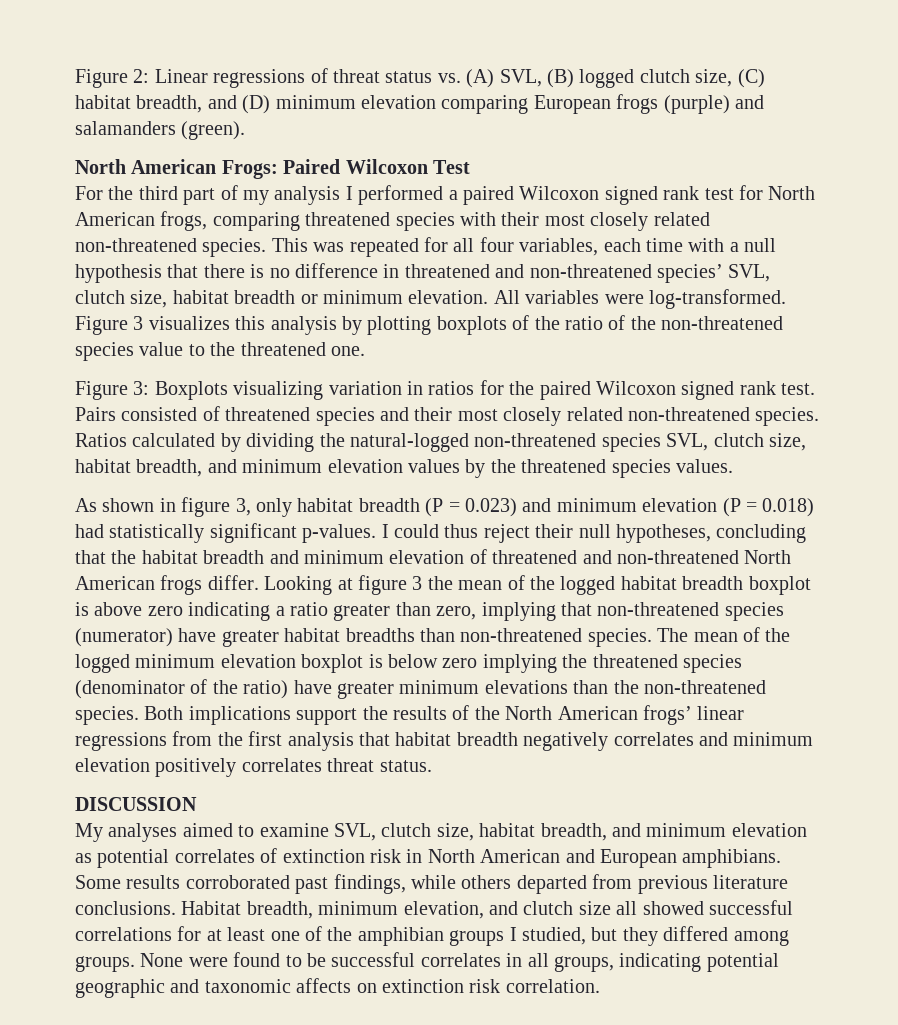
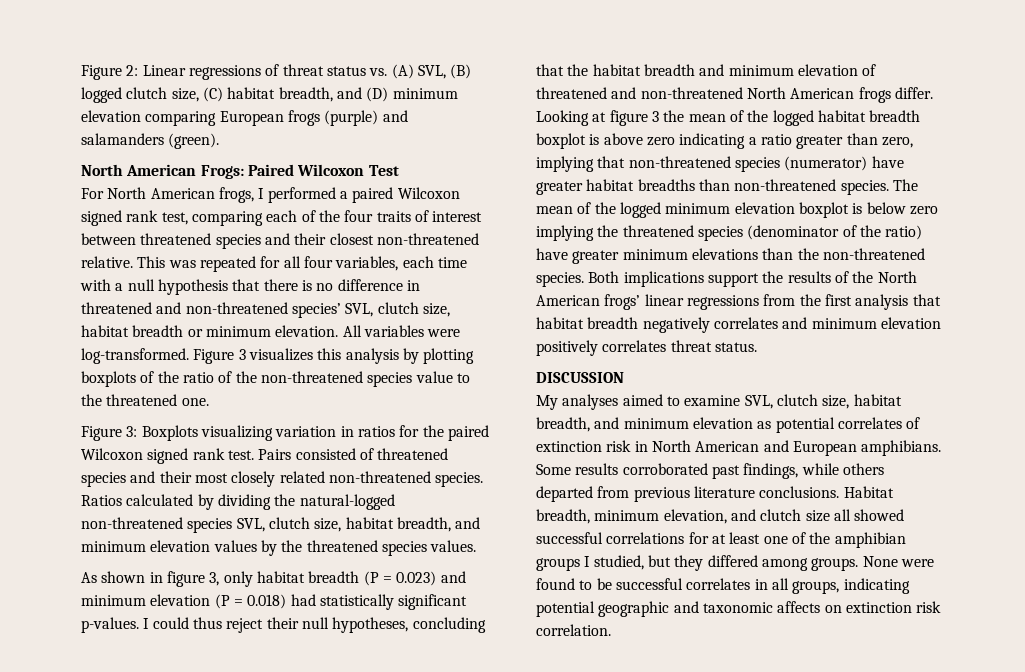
[108,185,341,205] the third part of my analysis -> [107,187,254,203] North American frogs,
[704,185,816,200] [75,211,710,231] [75,238,267,257] test for North American frogs, comparing threatened species with their most closely related non-threatened species. -> [161,210,483,226] [81,233,479,249] [81,256,133,268] test, comparing each of the four traits of interest between threatened species and their closest non-threatened relative.

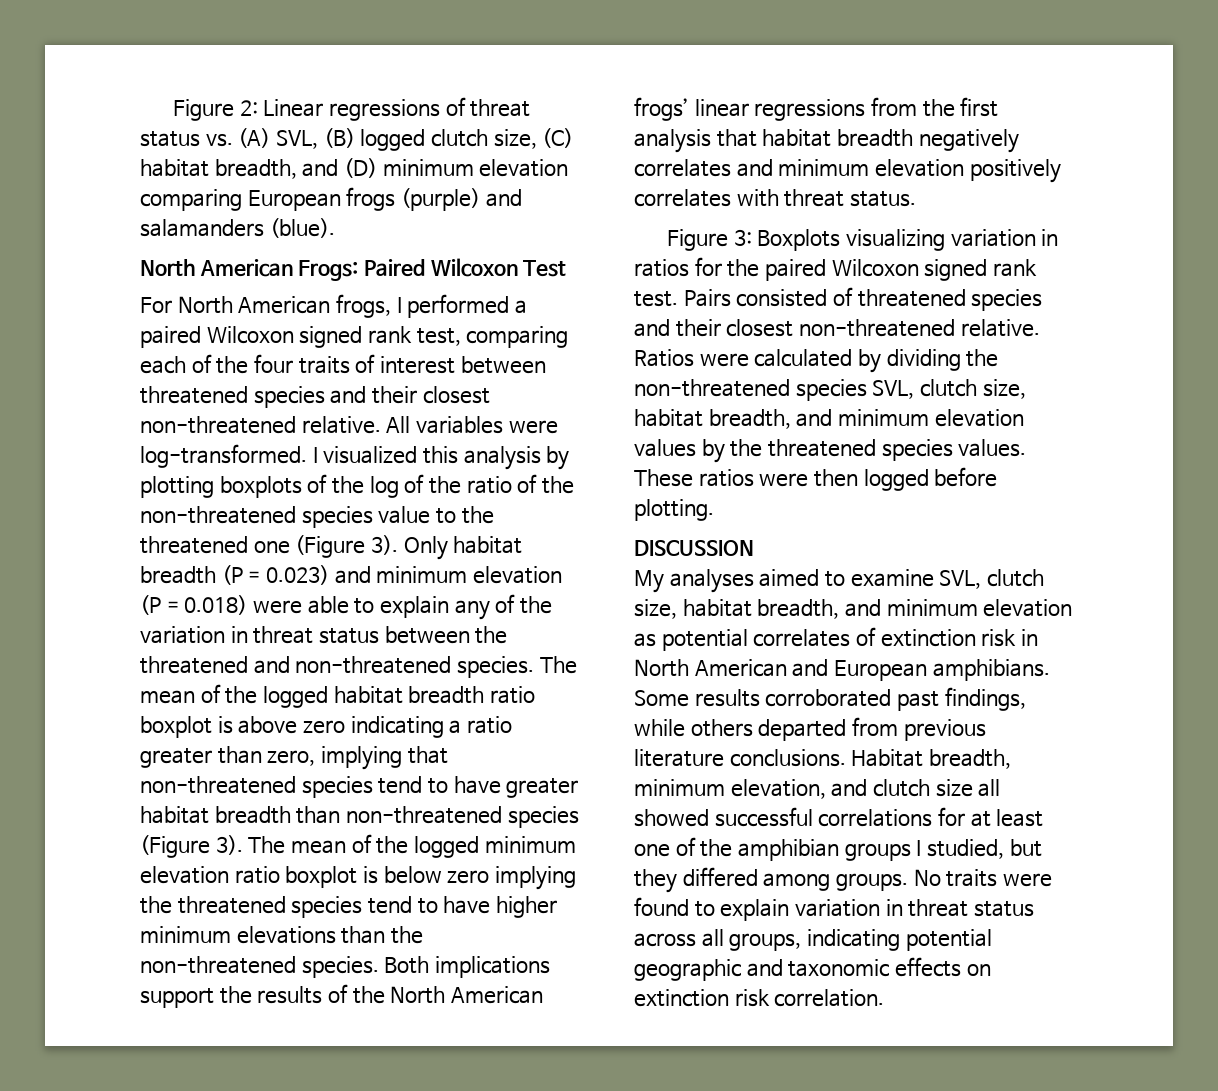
[168,133,220,149] (green). -> [269,218,335,238] (blue).
[137,256,467,272] [80,279,420,295] [81,302,450,318] [81,325,339,337] This was repeated for all four variables, each time with a null hypothesis that there is no difference in threatened and non-threatened species’ SVL, clutch size, habitat breadth or minimum elevation. -> (381, 425) none
[193,348,313,364] Figure 3 visualizes -> [312,446,418,464] I visualized
(179, 377) none -> [369,474,462,498] log of the
[181,398,209,406] [81,425,489,441] [81,448,449,464] [81,471,484,487] [81,494,395,510] [81,517,481,533] [81,540,477,556] [81,571,253,587] one. // Figure 3: Boxplots visualizing variation in ratios for the paired Wilcoxon signed rank test. Pairs consisted of threatened species and their most closely related non-threatened species. Ratios calculated by dividing the natural-logged non-threatened species SVL, clutch size, habitat breadth, and minimum elevation values by the threatened species values. // As shown in figure 3, only -> [253,535,448,560] one (Figure 3). Only
[290,594,468,610] [81,617,486,633] [536,64,877,76] [536,87,933,103] [536,110,685,126] had statistically significant p-values. I could thus reject their null hypotheses, concluding that the habitat breadth and minimum elevation of threatened and non-threatened North American frogs differ. Looking at figure 3 the -> [253,594,552,620] [140,626,508,644] [140,656,577,678] were able to explain any of the variation in threat status between the threatened and non-threatened species. The
(921, 116) none -> [489,686,535,704] ratio
[784,156,868,171] (numerator) -> [378,776,448,794] tend to
[637,179,695,191] breadths -> [214,806,291,824] breadth
[840,180,889,195] species. -> [507,806,579,828] [140,835,243,858] species (Figure 3).
(795, 208) none -> [234,866,280,884] ratio
[747,225,923,240] [536,248,620,264] (denominator of the ratio) have greater -> [367,896,557,918] tend to have higher
(667, 346) none -> [736,189,779,207] with
(757, 347) none -> [666,229,1059,251] [634,257,1037,281] [634,287,1043,311] [634,319,1040,337] [634,349,999,373] [634,379,1026,401] [634,409,1024,429] [634,439,1027,463] [634,467,998,491] [634,499,714,521] // Figure 3: Boxplots visualizing variation in ratios for the paired Wilcoxon signed rank test. Pairs consisted of threatened species and their closest non-threatened relative. Ratios were calculated by dividing the non-threatened species SVL, clutch size, habitat breadth, and minimum elevation values by the threatened species values. These ratios were then logged before plotting.
[811,556,898,571] groups. None -> [835,869,998,891] groups. No traits
[596,578,768,590] be successful correlates in -> [720,899,1034,921] [634,933,696,947] explain variation in threat status across
[777,601,821,613] affects -> [894,957,961,977] effects

